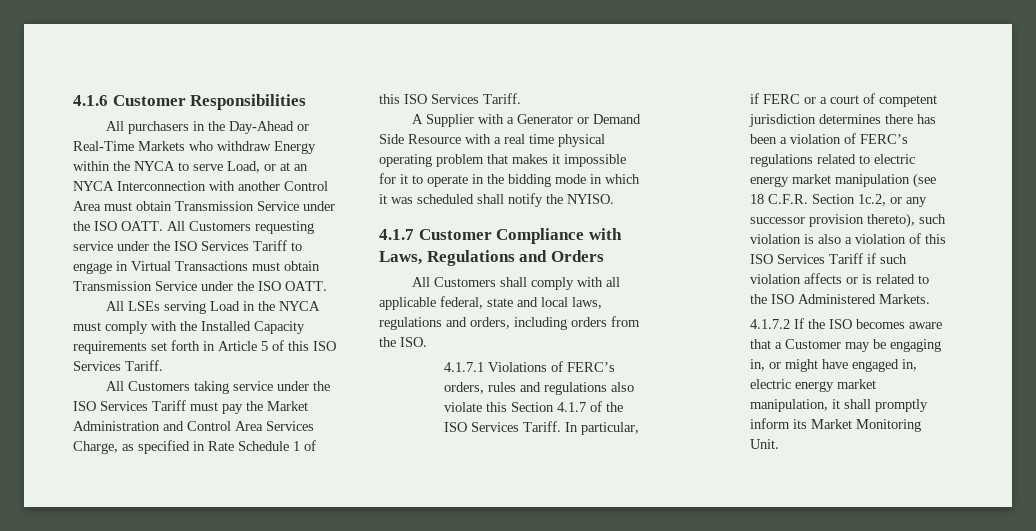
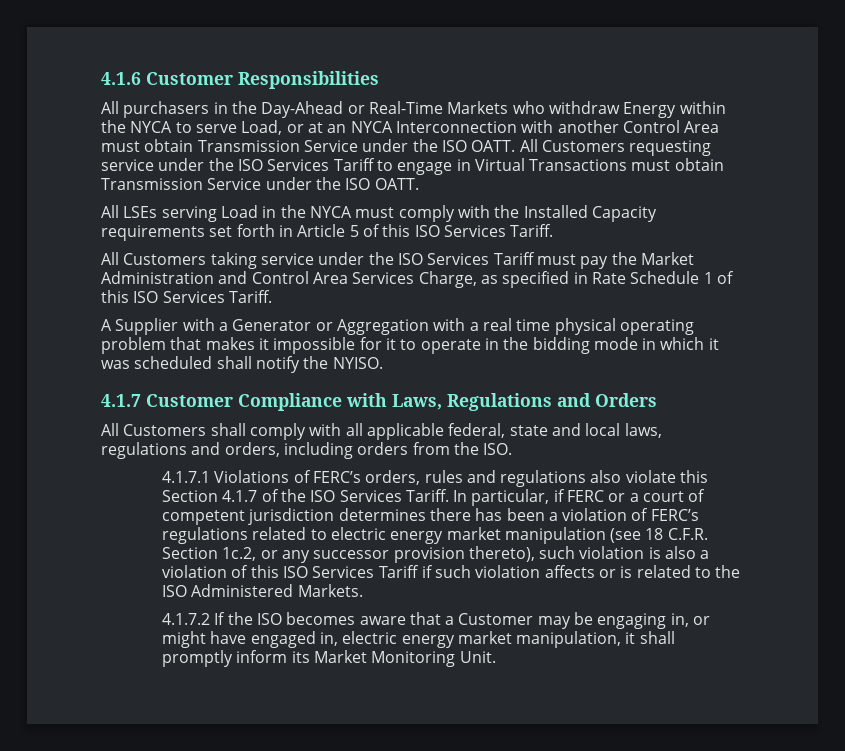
[592,114,641,124] [379,134,461,144] Demand Side Resource -> [336,319,429,335] Aggregation

